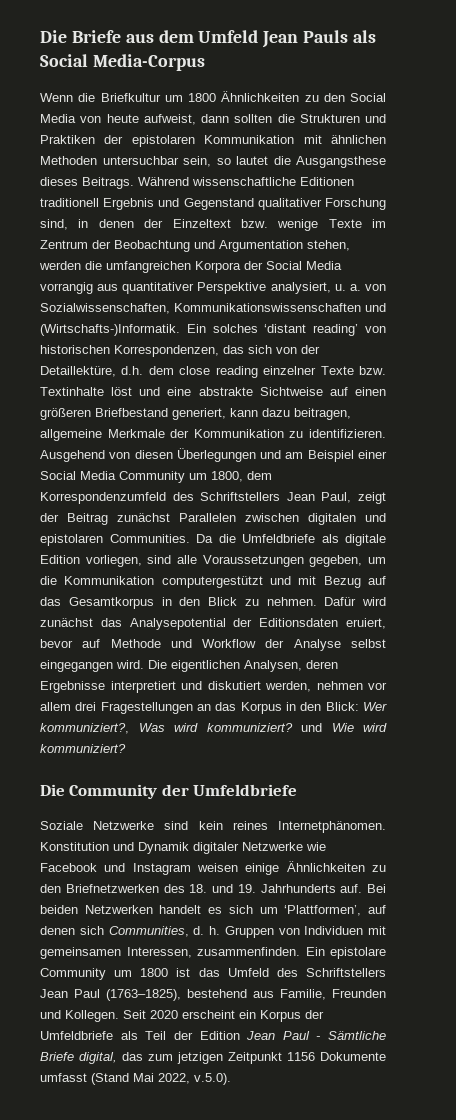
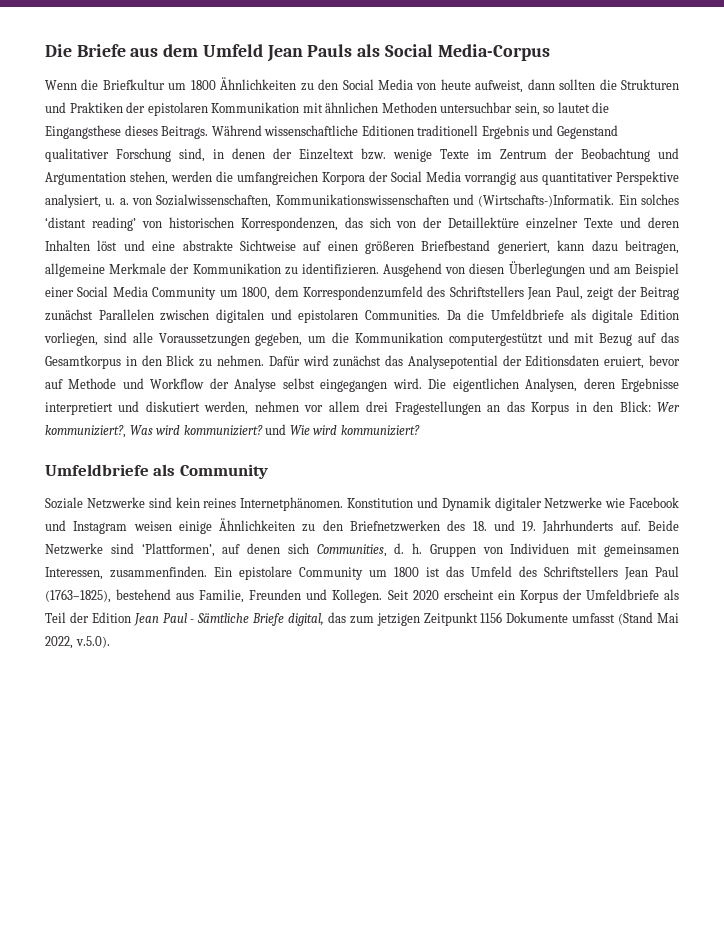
[296,156,386,168] Ausgangsthese -> [45,125,121,139] Eingangsthese
[40,366,386,378] [40,387,104,396] Detaillektüre, d.h. dem close reading einzelner Texte bzw. Textinhalte -> [448,217,679,229] [45,240,90,251] Detaillektüre einzelner Texte und deren Inhalten
[40,784,298,799] Die Community der Umfeldbriefe -> [45,464,268,479] Umfeldbriefe als Community
[367,884,386,893] [40,905,278,914] Bei beiden Netzwerken handelt es sich um -> [648,520,679,531] [45,543,134,555] Beide Netzwerke sind

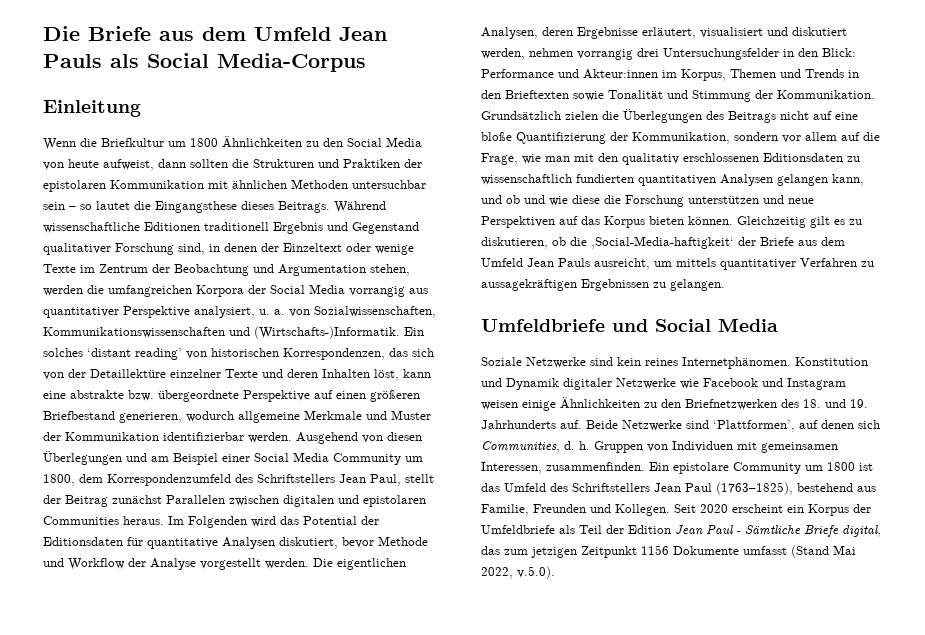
(550, 52) none -> [43,100,141,117] // Einleitung
[514,103,540,116] sein, -> [43,202,76,210] sein –
[361,148,386,160] bzw. -> [346,243,371,252] oder
[97,240,679,254] [45,263,379,277] löst und eine abstrakte Sichtweise auf einen größeren Briefbestand generiert, kann dazu beitragen, allgemeine Merkmale der Kommunikation zu identifizieren. -> [374,369,431,381] [43,390,420,402] [43,410,431,423] [43,432,292,443] löst, kann eine abstrakte bzw. übergeordnete Perspektive auf einen größeren Briefbestand generieren, wodurch allgemeine Merkmale und Muster der Kommunikation identifizierbar werden.
[587,287,615,300] zeigt -> [405,474,434,483] stellt
[364,309,679,323] [44,332,679,346] [45,355,680,369] [45,379,63,389] Communities. Da die Umfeldbriefe als digitale Edition vorliegen, sind alle Voraussetzungen gegeben, um die Kommunikation computergestützt und mit Bezug auf das Gesamtkorpus in den Blick zu nehmen. Dafür wird zunächst das Analysepotential der Editionsdaten eruiert, bevor auf -> [43,516,379,528] [43,537,374,549] Communities heraus. Im Folgenden wird das Potential der Editionsdaten für quantitative Analysen diskutiert, bevor
[282,378,422,392] selbst eingegangen wird. -> [200,558,309,570] vorgestellt werden.
[45,402,113,415] interpretiert -> [642,27,763,39] erläutert, visualisiert
[304,401,681,415] [45,424,420,438] [45,464,268,479] vor allem drei Fragestellungen an das Korpus in den Blick: Wer kommuniziert?, Was wird kommuniziert? und Wie wird kommuniziert? // Umfeldbriefe als Community -> [577,48,856,60] [481,69,859,81] [481,90,875,102] [481,109,858,123] [481,132,880,144] [481,153,860,165] [481,174,864,186] [481,195,814,207] [481,216,862,228] [481,236,845,249] [481,258,874,270] [481,279,725,291] [481,318,778,332] vorrangig drei Untersuchungsfelder in den Blick: Performance und Akteur:innen im Korpus, Themen und Trends in den Brieftexten sowie Tonalität und Stimmung der Kommunikation. Grundsätzlich zielen die Überlegungen des Beitrags nicht auf eine bloße Quantifizierung der Kommunikation, sondern vor allem auf die Frage, wie man mit den qualitativ erschlossenen Editionsdaten zu wissenschaftlich fundierten quantitativen Analysen gelangen kann, und ob und wie diese die Forschung unterstützen und neue Perspektiven auf das Korpus bieten können. Gleichzeitig gilt es zu diskutieren, ob die ‚Social-Media-haftigkeit‘ der Briefe aus dem Umfeld Jean Pauls ausreicht, um mittels quantitativer Verfahren zu aussagekräftigen Ergebnissen zu gelangen. // Umfeldbriefe und Social Media

